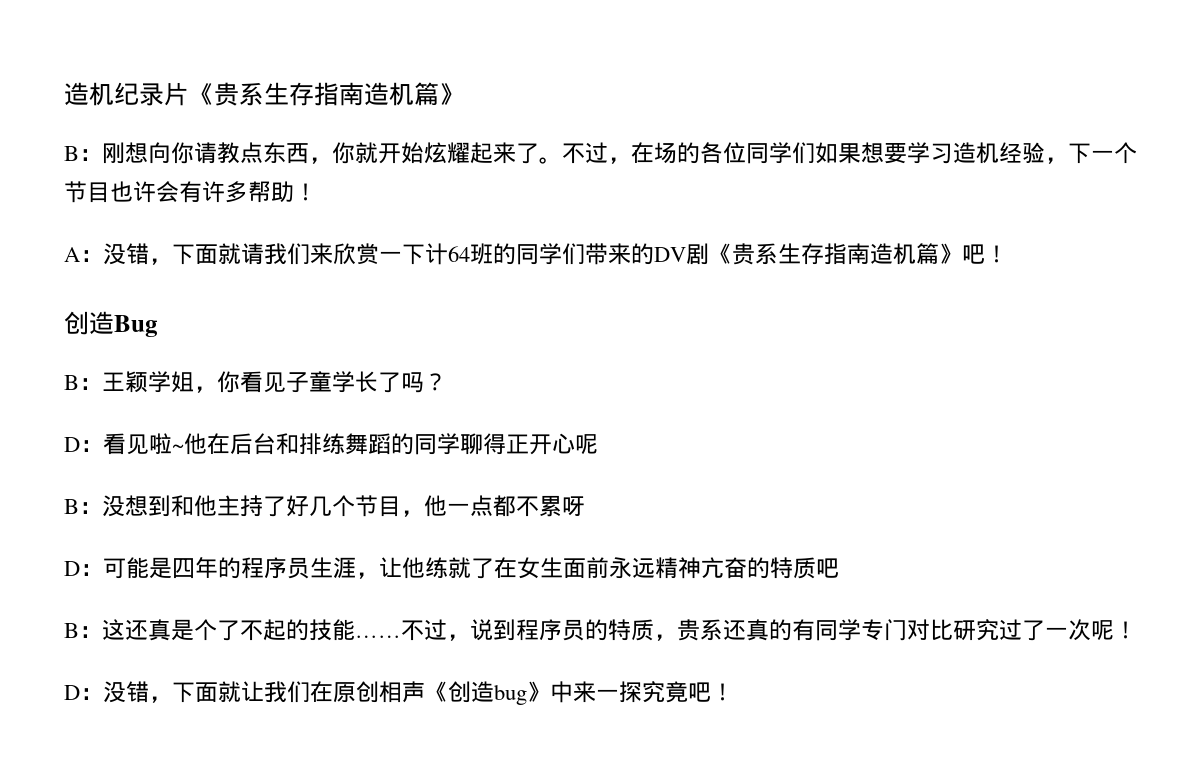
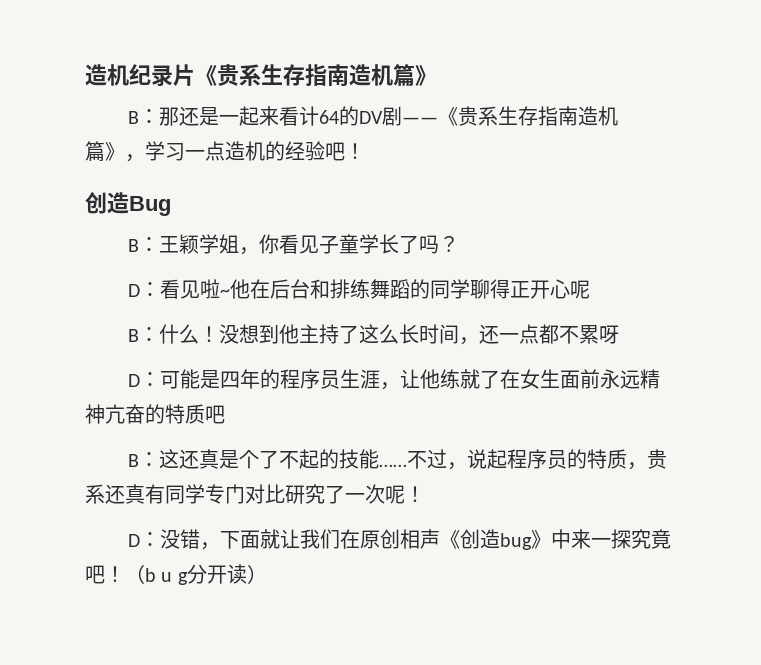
[102,142,1137,164] [64,181,317,203] [64,243,631,265] 刚想向你请教点东西，你就开始炫耀起来了。不过，在场的各位同学们如果想要学习造机经验，下一个节目也许会有许多帮助！ // A：没错，下面就请我们来欣赏一下计64班的同学们带来 -> [158,106,339,126] 那还是一起来看计64
[709,243,962,265] 《贵系生存指南造机篇》 -> [401,106,618,126] [85,141,325,162] ——《贵系生存指南造机篇》，学习一点造机的经验
[102,495,447,517] 没想到和他主持了好几个节目，他 -> [158,324,499,345] 什么！没想到他主持了这么长时间，还
[493,619,516,641] 到 -> [486,449,507,469] 起
[769,619,792,641] 的 -> (145, 494) none
[999,619,1022,640] 过 -> (325, 494) none
(734, 692) none -> [125,564,267,585] （b u g分开读）

